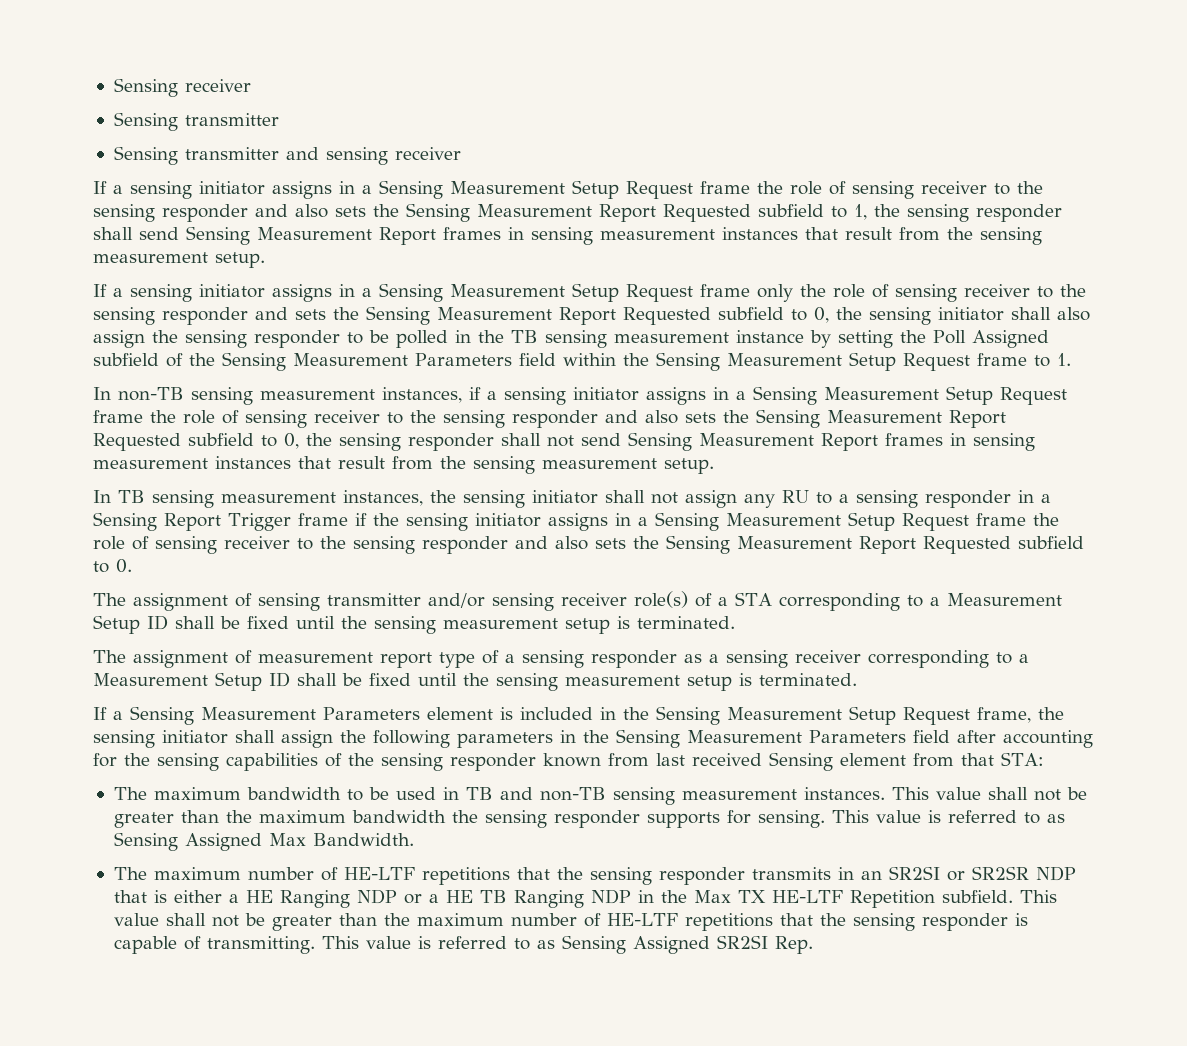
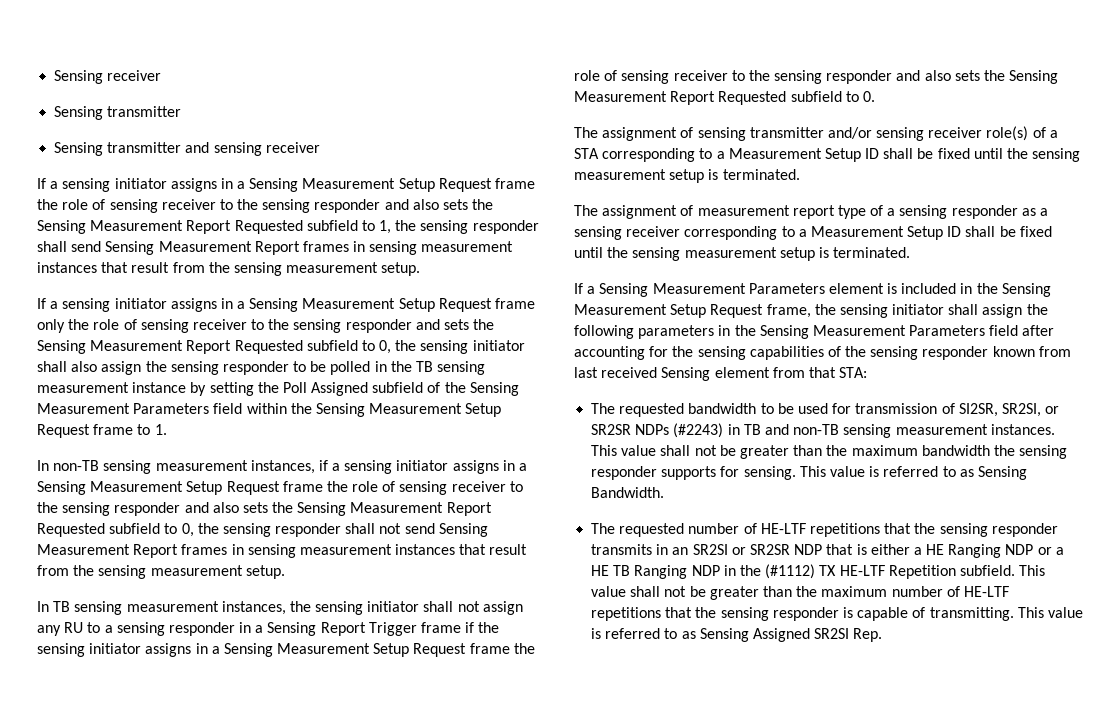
[153,787,241,800] maximum -> [619,403,685,417] requested
(436, 793) none -> [832,403,1060,417] [591,423,724,438] for transmission of SI2SR, SR2SI, or SR2SR NDPs (#2243)
[184,833,306,851] Assigned Max -> (1027, 473) none
[153,867,241,880] maximum -> [619,523,685,537] requested
[693,890,731,903] Max -> [765,564,816,579] (#1112)

